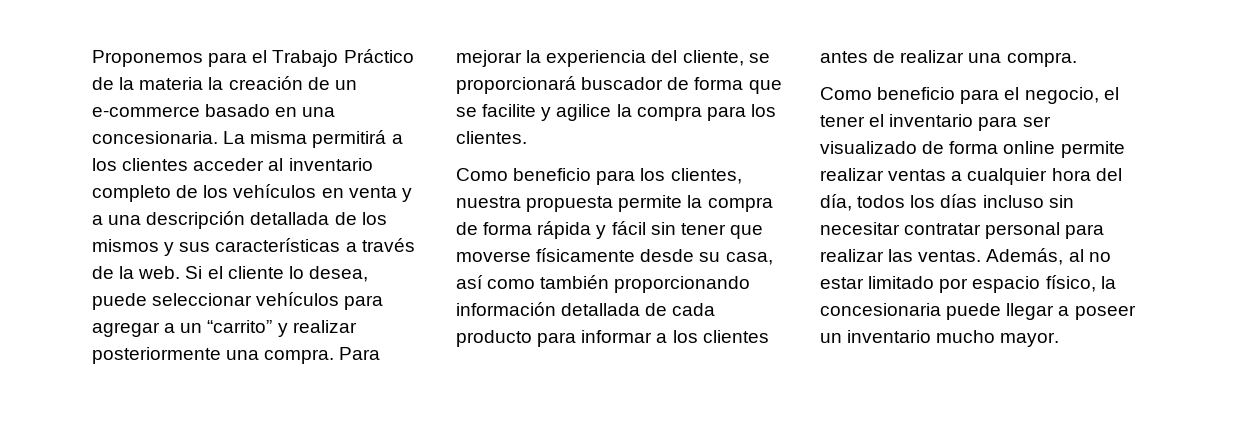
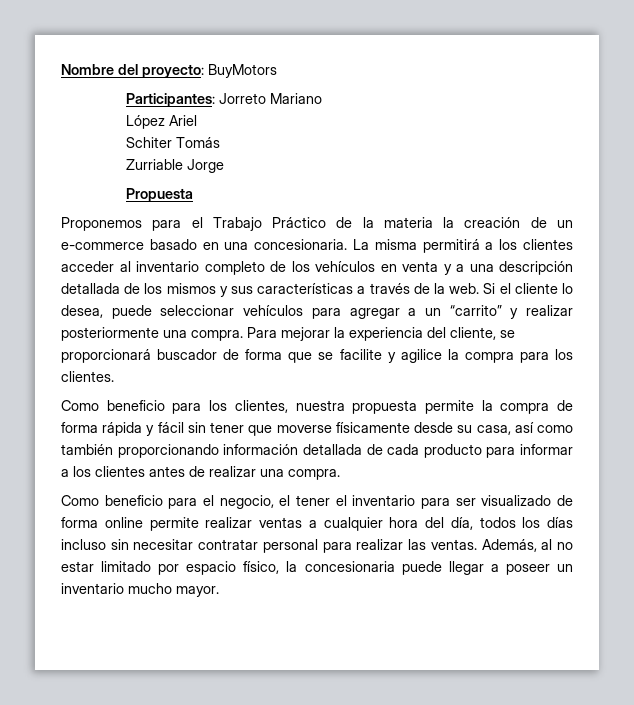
(92, 58) none -> [61,64,277,78] [126,93,323,107] [126,115,198,129] [126,137,221,148] [126,159,225,173] [126,188,194,202] Nombre del proyecto: BuyMotors // Participantes: Jorreto Mariano // López Ariel // Schiter Tomás // Zurriable Jorge // Propuesta //

